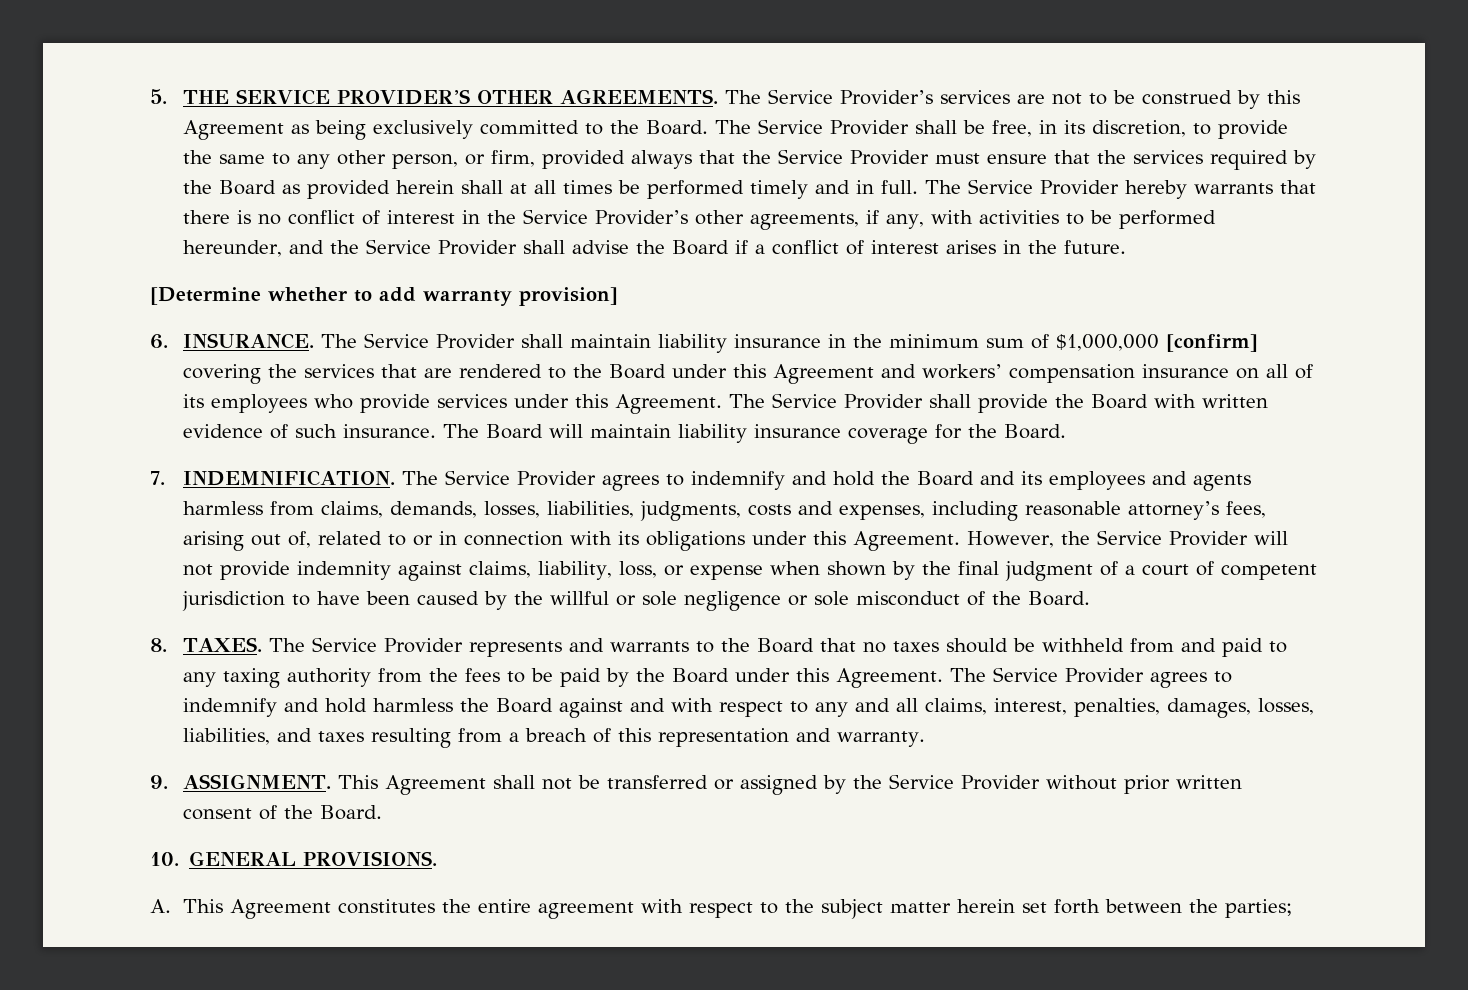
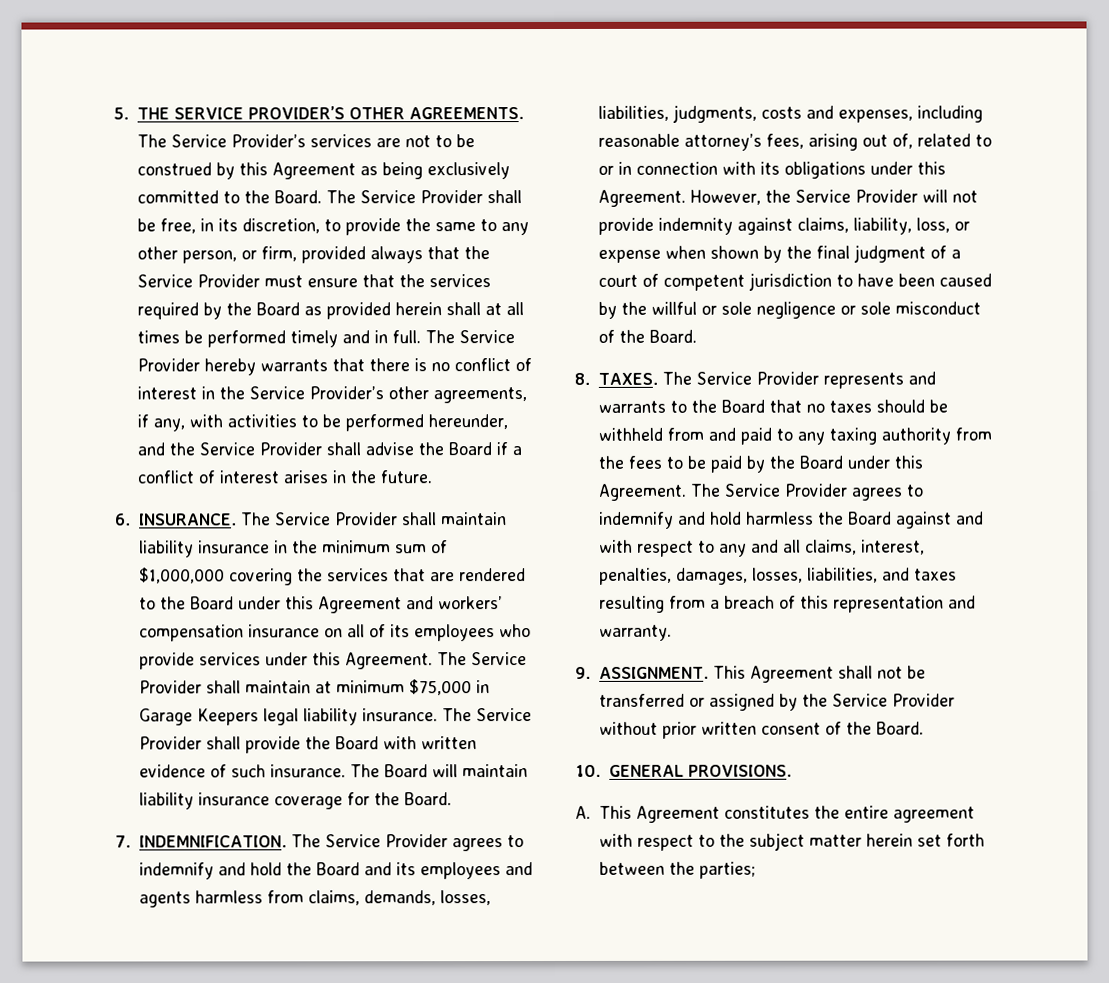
[150,287,618,306] // [Determine whether to add warranty provision] -> (432, 477) none
[1166,334,1259,352] [confirm] -> (225, 575) none
(972, 401) none -> [244,679,490,696] [138,708,532,726] [138,736,241,750] maintain at minimum $75,000 in Garage Keepers legal liability insurance. The Service Provider shall

